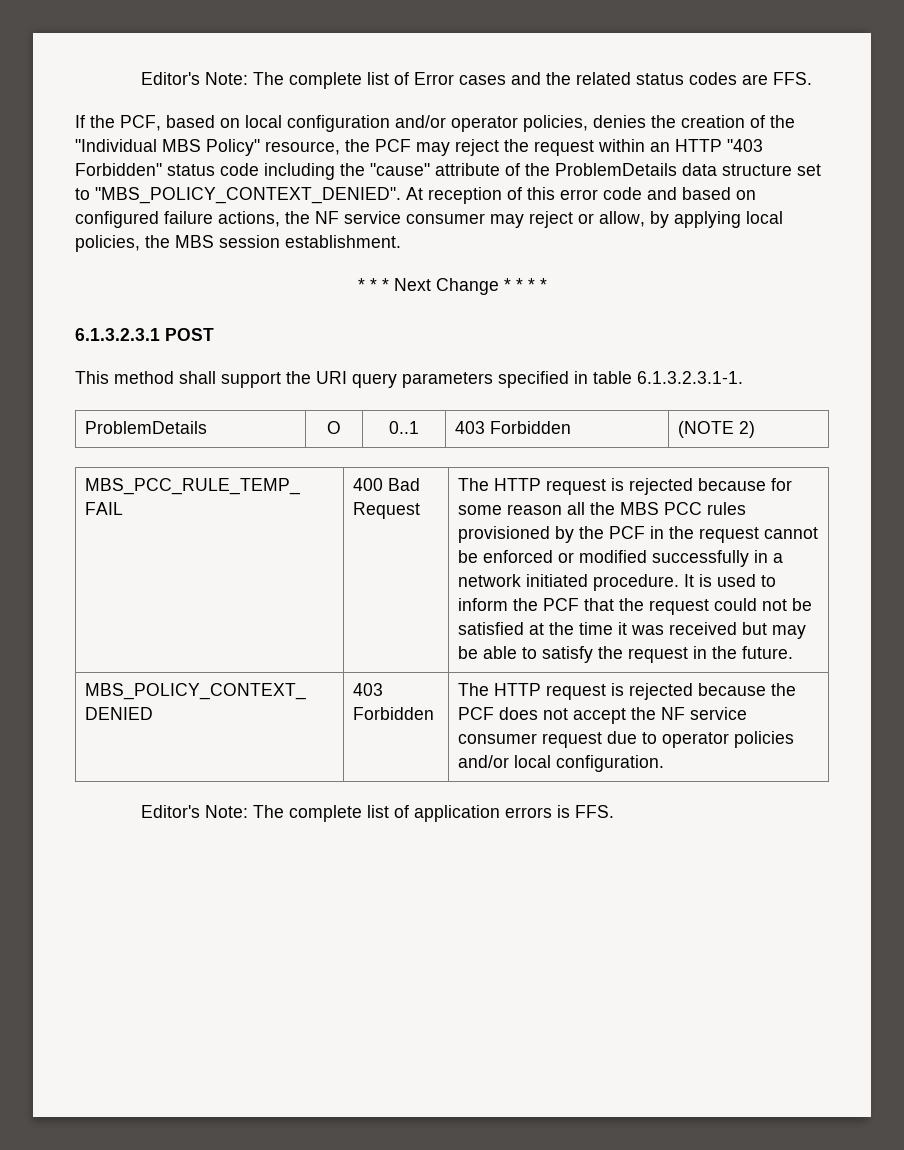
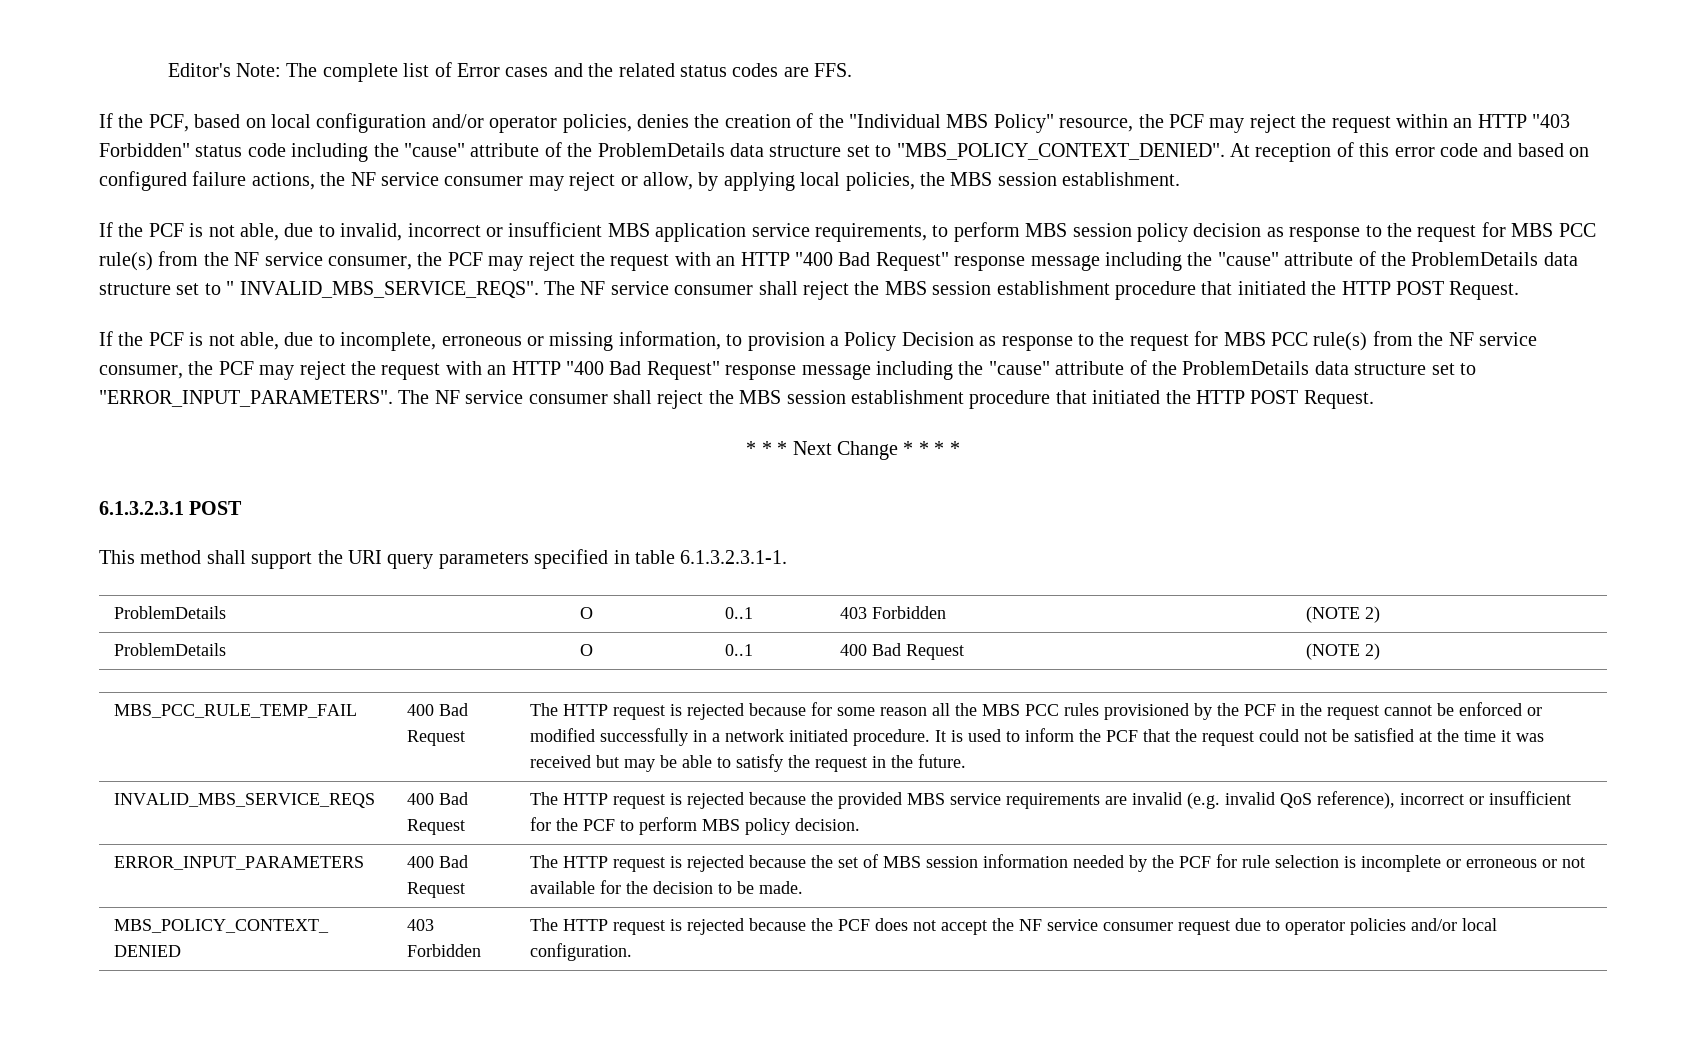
(401, 241) none -> [99,222,1596,242] [99,251,1578,271] [99,281,1520,300] [99,331,1538,351] [99,360,1477,380] [99,390,1374,409] // If the PCF is not able, due to invalid, incorrect or insufficient MBS application service requirements, to perform MBS session policy decision as response to the request for MBS PCC rule(s) from the NF service consumer, the PCF may reject the request with an HTTP "400 Bad Request" response message including the "cause" attribute of the ProblemDetails data structure set to " INVALID_MBS_SERVICE_REQS". The NF service consumer shall reject the MBS session establishment procedure that initiated the HTTP POST Request. // If the PCF is not able, due to incomplete, erroneous or missing information, to provision a Policy Decision as response to the request for MBS PCC rule(s) from the NF service consumer, the PCF may reject the request with an HTTP "400 Bad Request" response message including the "cause" attribute of the ProblemDetails data structure set to "ERROR_INPUT_PARAMETERS". The NF service consumer shall reject the MBS session establishment procedure that initiated the HTTP POST Request.
(756, 429) none -> [113,643,226,656] [580,644,593,656] [724,644,753,656] [839,643,964,660] [1305,643,1380,660] // ProblemDetails | O | 0..1 | 400 Bad Request | (NOTE 2)
(794, 652) none -> [113,793,375,808] [406,792,468,805] [406,819,465,835] [529,791,1571,809] [529,817,860,835] [113,856,364,870] [406,855,468,868] [406,882,465,898] [529,854,1585,872] [529,880,803,894] // INVALID_MBS_SERVICE_REQS | 400 Bad Request | The HTTP request is rejected because the provided MBS service requirements are invalid (e.g. invalid QoS reference), incorrect or insufficient for the PCF to perform MBS policy decision. // ERROR_INPUT_PARAMETERS | 400 Bad Request | The HTTP request is rejected because the set of MBS session information needed by the PCF for rule selection is incomplete or erroneous or not available for the decision to be made.
[141,805,615,822] // Editor's Note: The complete list of application errors is FFS. -> (632, 952) none

